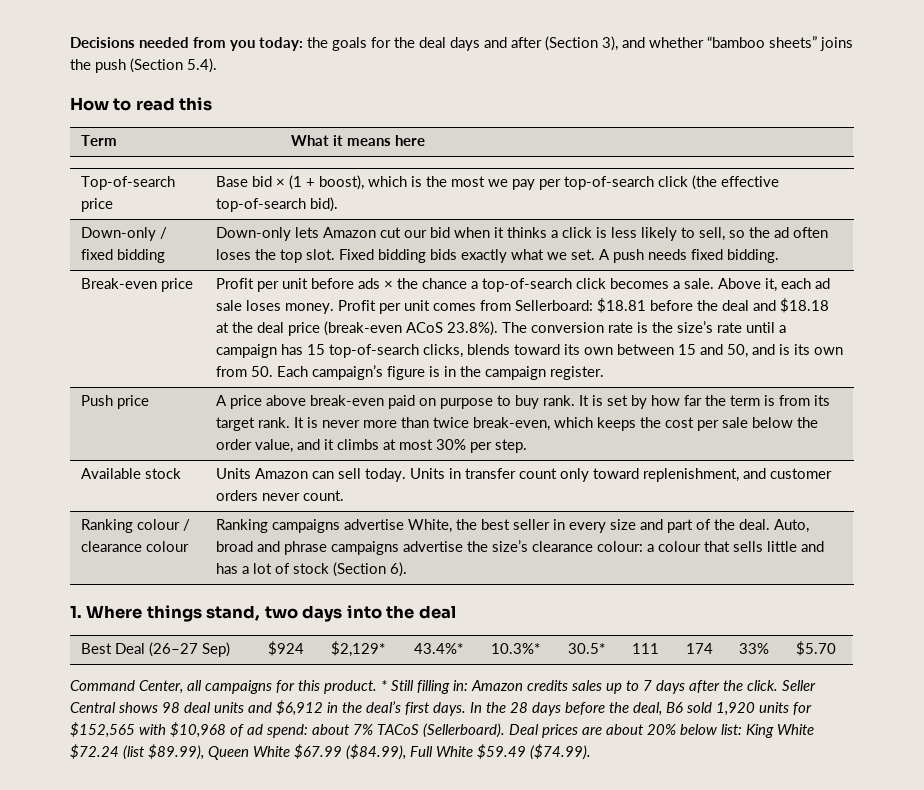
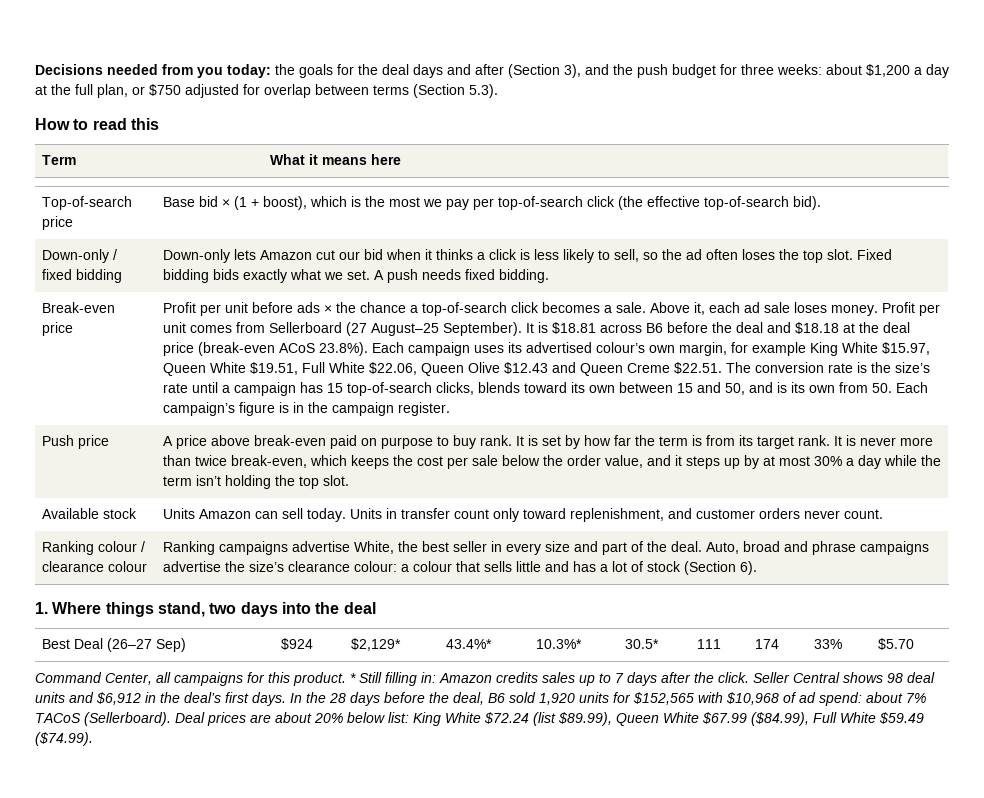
[649,36,853,51] [70,58,217,73] whether “bamboo sheets” joins the push (Section 5.4). -> [613,64,949,78] [35,84,498,98] the push budget for three weeks: about $1,200 a day at the full plan, or $750 adjusted for overlap between terms (Section 5.3).
[514,298,646,313] Sellerboard: $18.81 -> [269,322,664,336] Sellerboard (27 August–25 September). It is $18.81 across B6
(498, 328) none -> [372,342,931,356] [163,362,723,376] Each campaign uses its advertised colour’s own margin, for example King White $15.97, Queen White $19.51, Full White $22.06, Queen Olive $12.43 and Queen Creme $22.51.
[336,439,527,453] climbs at most 30% per step. -> [686,455,942,469] [163,475,350,489] steps up by at most 30% a day while the term isn’t holding the top slot.

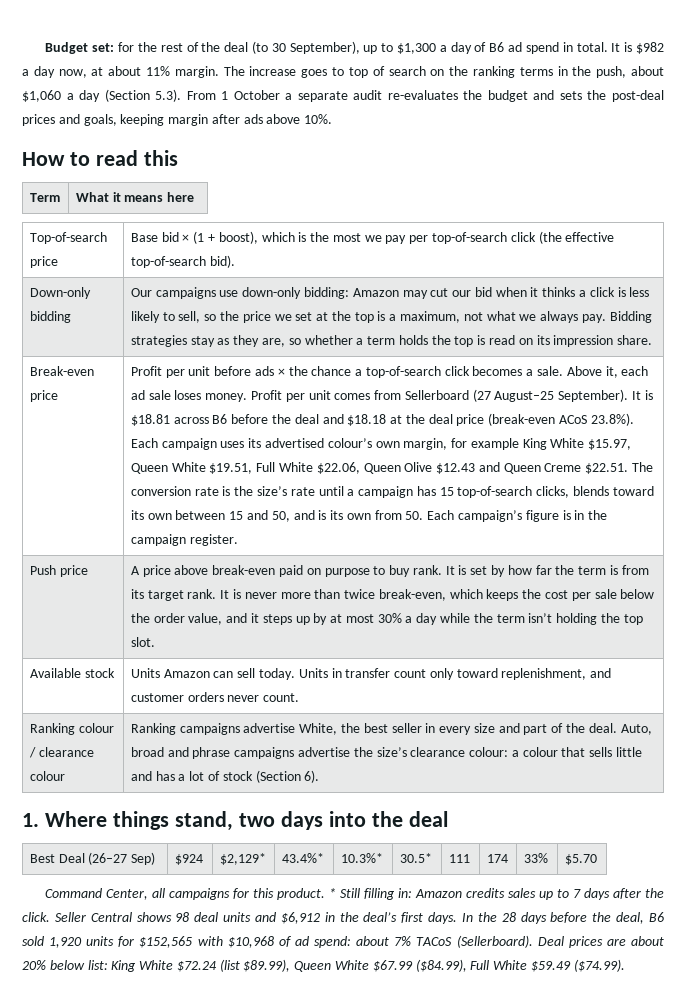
[35,64,949,78] [35,84,498,98] Decisions needed from you today: the goals for the deal days and after (Section 3), and the push budget for three weeks: about $1,200 a day at the full plan, or $750 adjusted for overlap between terms (Section 5.3). -> [45,41,664,54] [22,66,664,78] [22,89,664,102] [22,114,333,126] Budget set: for the rest of the deal (to 30 September), up to $1,300 a day of B6 ad spend in total. It is $982 a day now, at about 11% margin. The increase goes to top of search on the ranking terms in the push, about $1,060 a day (Section 5.3). From 1 October a separate audit re-evaluates the budget and sets the post-deal prices and goals, keeping margin after ads above 10%.
[113,249,118,260] [42,269,73,280] / fixed -> (91, 293) none
[163,249,313,263] Down-only lets Amazon -> [130,287,428,299] Our campaigns use down-only bidding: Amazon may
[686,249,893,263] [163,269,550,283] ad often loses the top slot. Fixed bidding bids exactly what we set. A push needs fixed bidding. -> [242,311,652,323] [130,335,653,347] price we set at the top is a maximum, not what we always pay. Bidding strategies stay as they are, so whether a term holds the top is read on its impression share.

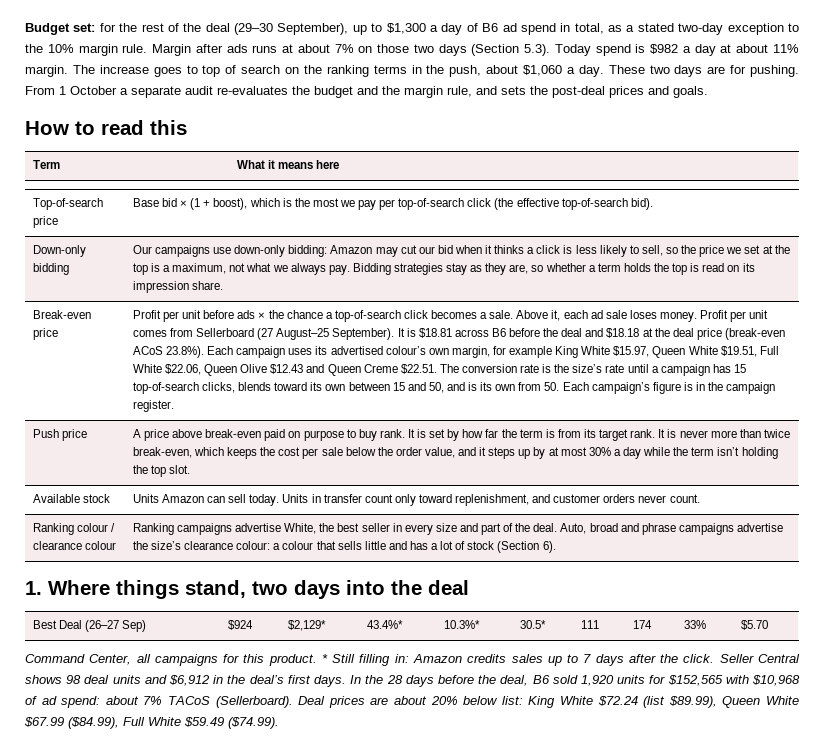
[251,41,286,54] (to 30 -> [234,23,274,35] (29–30
[576,42,621,52] total. It -> [574,23,799,35] [25,44,631,56] total, as a stated two-day exception to the 10% margin rule. Margin after ads runs at about 7% on those two days (Section 5.3). Today spend
[58,69,87,78] now, -> (716, 50) none
[79,89,182,102] day (Section 5.3). -> [578,65,799,77] day. These two days are for pushing.
(555, 95) none -> [382,86,497,98] the margin rule, and
[83,114,333,126] goals, keeping margin after ads above 10%. -> [673,86,708,98] goals.

